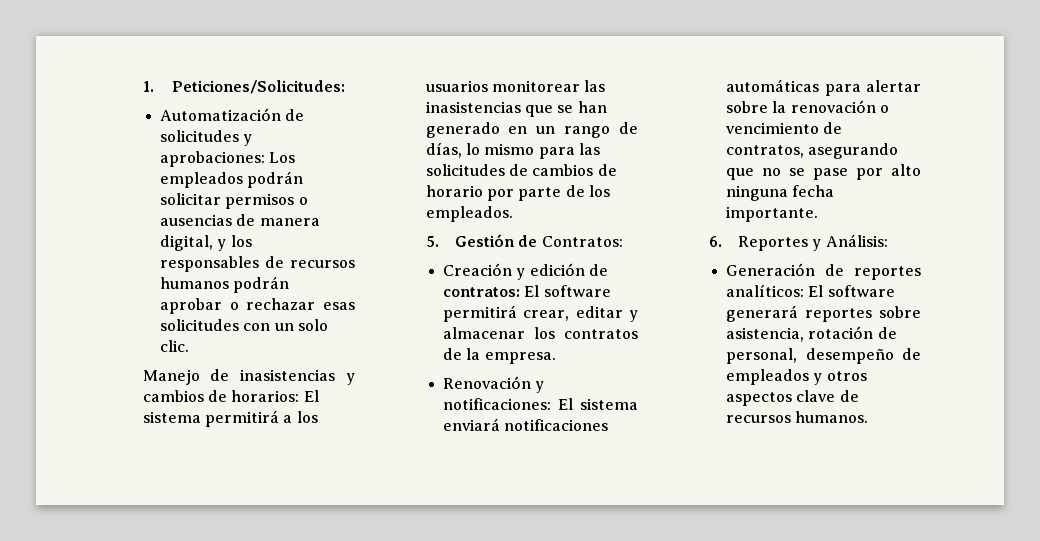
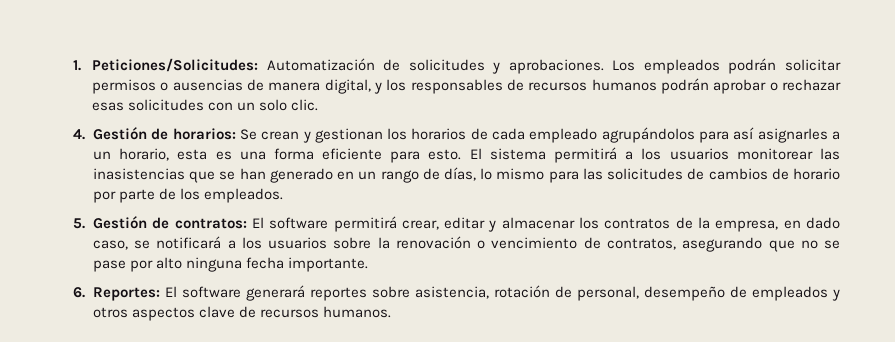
(346, 87) // -> (258, 65) none
[160,151,266,167] aprobaciones: -> [508,59,604,74] aprobaciones.
[142,369,355,385] [142,390,300,402] Manejo de inasistencias y cambios de horarios: -> [73,127,840,143] [92,148,462,163] 4. Gestión de horarios: Se crean y gestionan los horarios de cada empleado agrupándolos para así asignarles a un horario, esta es una forma eficiente para esto.
[541,236,623,247] [443,263,609,280] Contratos: // Creación y edición de -> (170, 223) none
[484,352,556,364] [443,376,545,393] [443,398,638,410] [443,418,609,431] [726,79,921,96] empresa. // Renovación y notificaciones: El sistema enviará notificaciones automáticas para alertar -> [715,217,840,232] [92,236,328,250] empresa, en dado caso, se notificará a los usuarios
[738,234,888,251] [726,263,921,280] [726,284,805,297] Reportes y Análisis: // Generación de reportes analíticos: -> [92,287,160,301] Reportes:

